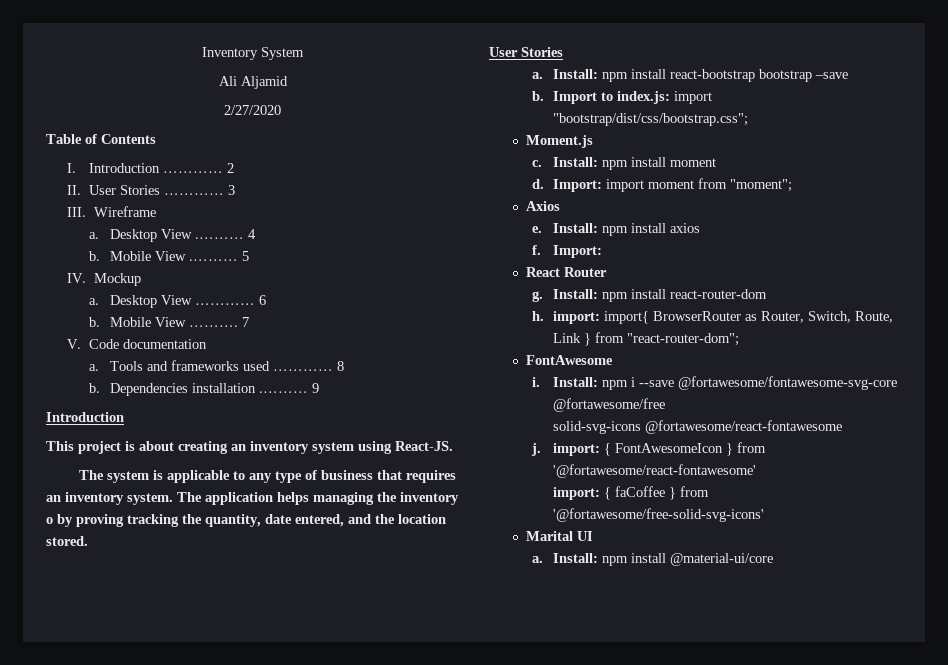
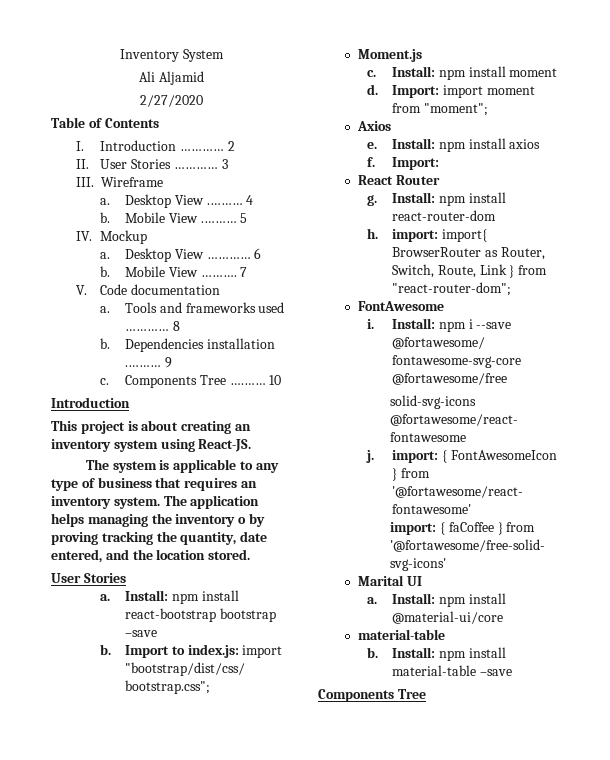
(320, 388) none -> [100,375,282,388] // c. Components Tree ….…… 10
(774, 559) none -> [358,629,446,640] [367,647,506,661] [392,665,512,676] [318,689,426,702] // material-table // b. Install: npm install material-table –save // Components Tree

